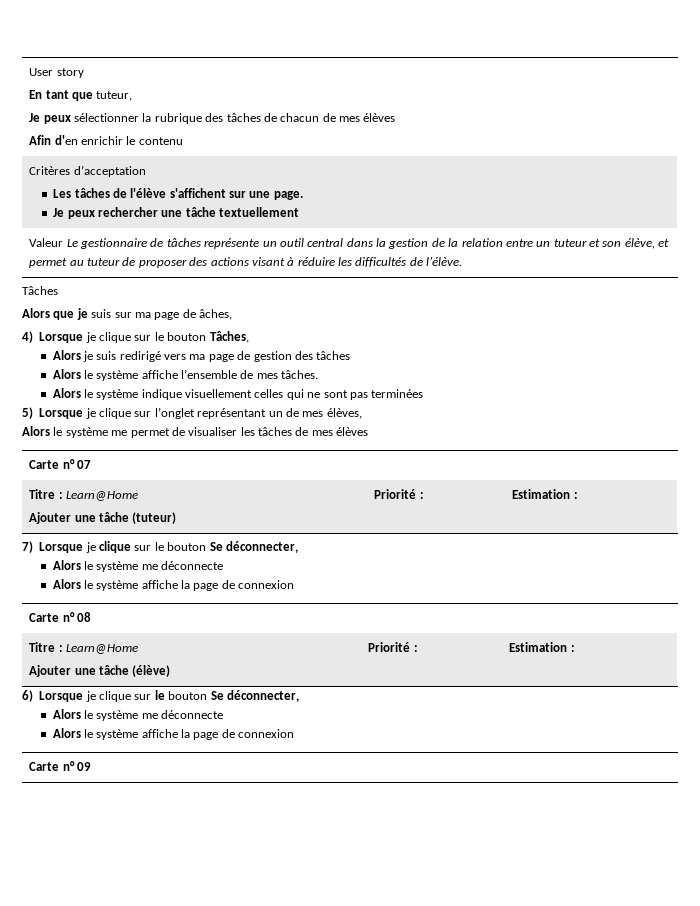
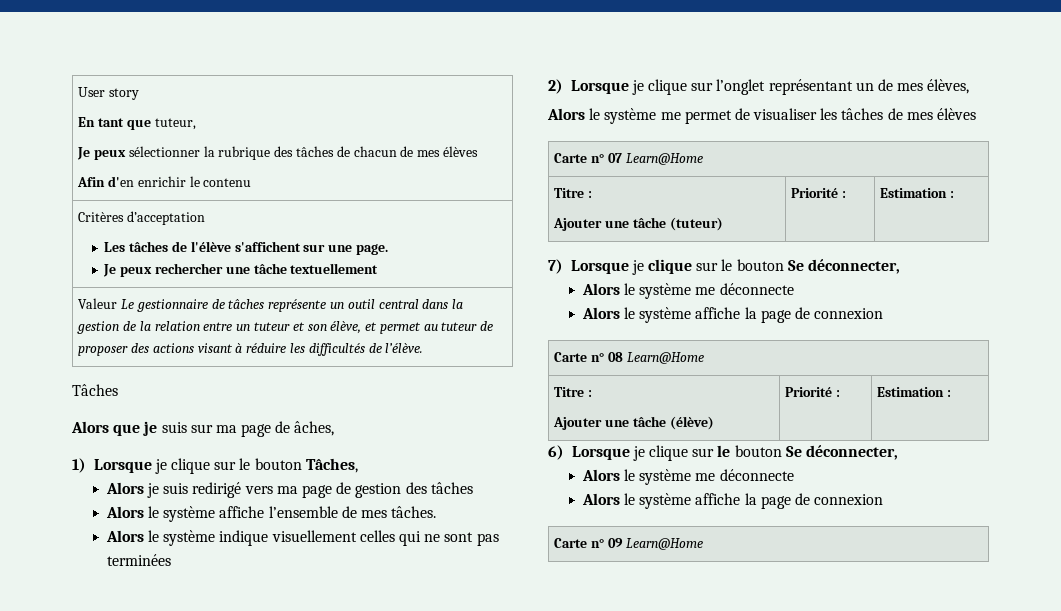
[22,331,33,343] 4) -> [72,458,86,473] 1)
[22,407,33,419] 5) -> [548,79,563,94] 2)
[29,489,139,501] // Titre : Learn@Home -> [625,153,703,165] [554,188,593,198] Learn@Home // Titre :
[29,642,139,654] // Titre : Learn@Home -> [626,352,704,364] [554,387,593,397] Learn@Home // Titre :
(92, 766) none -> [625,538,703,550] Learn@Home

